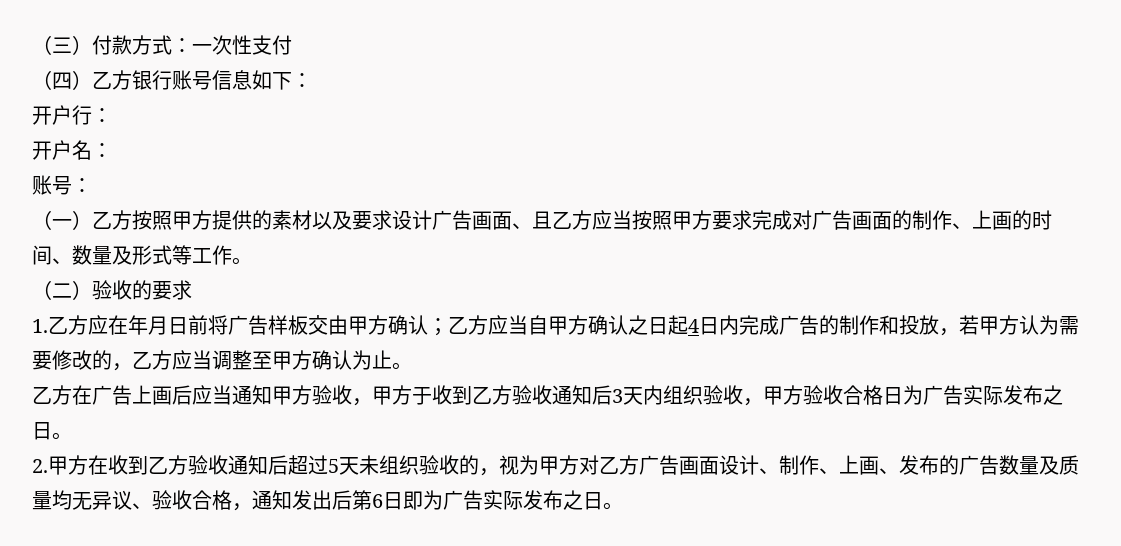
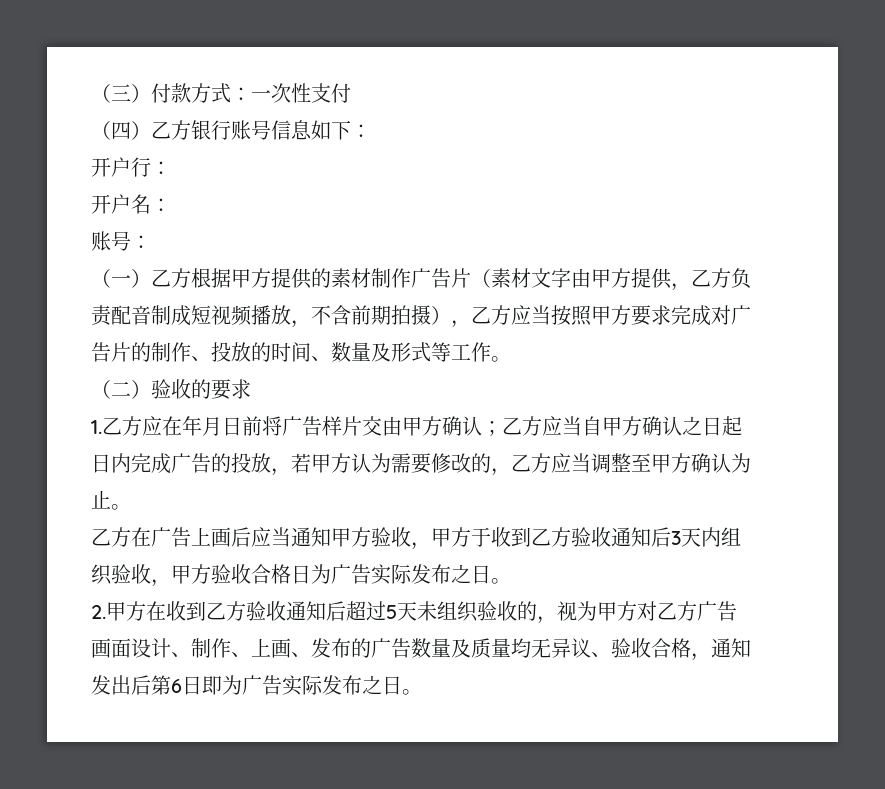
[132,210,172,230] 按照 -> [191,268,231,288] 根据
[312,210,552,230] 以及要求设计广告画面、且 -> [371,268,751,291] [91,305,471,328] 制作广告片（素材文字由甲方提供，乙方负责配音制成短视频播放，不含前期拍摄），
[852,211,892,230] 画面 -> [111,342,131,362] 片
[972,210,1012,230] 上画 -> [211,342,251,362] 投放
[288,315,308,335] 板 -> [342,416,362,436] 片
[688,319,699,333] 4 -> (742, 426) none
[839,315,899,335] 制作和 -> (231, 463) none

